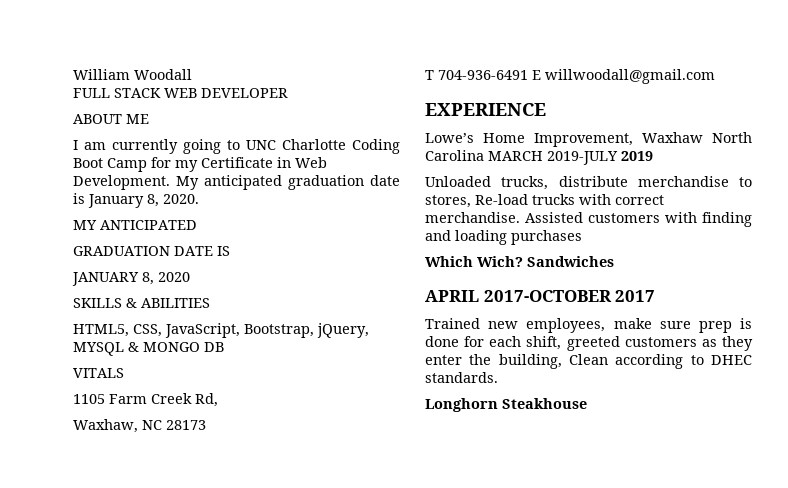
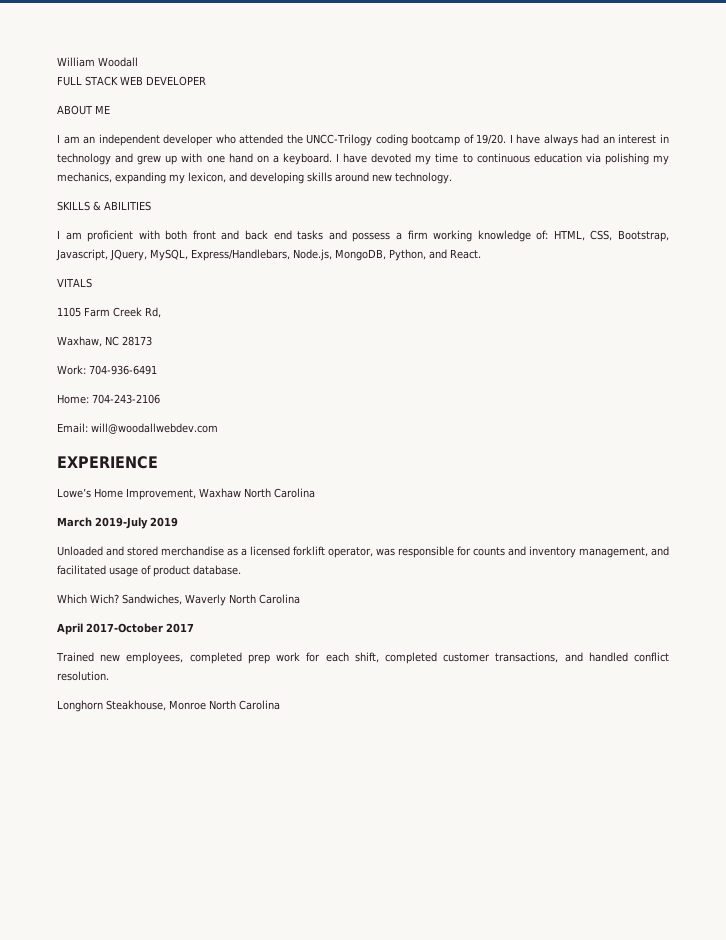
[112,139,400,154] [73,157,327,172] [73,175,400,190] [73,193,199,208] [73,220,197,230] [73,246,230,256] [72,272,190,286] [73,298,210,308] [73,323,369,338] [73,342,224,356] currently going to UNC Charlotte Coding Boot Camp for my Certificate in Web Development. My anticipated graduation date is January 8, 2020. // MY ANTICIPATED // GRADUATION DATE IS // JANUARY 8, 2020 // SKILLS & ABILITIES // HTML5, CSS, JavaScript, Bootstrap, jQuery, MYSQL & MONGO DB -> [83,134,669,146] [57,153,670,165] [57,172,452,184] [57,201,151,211] [57,230,669,242] [56,249,481,261] an independent developer who attended the UNCC-Trilogy coding bootcamp of 19/20. I have always had an interest in technology and grew up with one hand on a keyboard. I have devoted my time to continuous education via polishing my mechanics, expanding my lexicon, and developing skills around new technology. // SKILLS & ABILITIES // I am proficient with both front and back end tasks and possess a firm working knowledge of: HTML, CSS, Bootstrap, Javascript, JQuery, MySQL, Express/Handlebars, Node.js, MongoDB, Python, and React.
[425,70,434,80] T -> [57,365,86,375] Work:
[532,69,715,84] E willwoodall@gmail.com -> [57,394,160,404] [57,423,218,434] // Home: 704-243-2106 // Email: will@woodallwebdev.com
[488,151,618,165] MARCH 2019-JULY -> [57,517,148,529] // March 2019-July
[501,176,752,190] [425,194,664,208] [425,212,752,227] [425,230,582,245] [425,256,614,267] [425,290,656,302] [425,318,752,333] [425,336,753,351] [425,354,752,369] [425,372,498,383] [425,398,587,412] trucks, distribute merchandise to stores, Re-load trucks with correct merchandise. Assisted customers with finding and loading purchases // Which Wich? Sandwiches // APRIL 2017-OCTOBER 2017 // Trained new employees, make sure prep is done for each shift, greeted customers as they enter the building, Clean according to DHEC standards. // Longhorn Steakhouse -> [106,546,669,558] [57,565,241,577] [57,594,300,606] [57,623,194,635] [56,652,669,664] [57,671,109,681] [57,700,280,712] and stored merchandise as a licensed forklift operator, was responsible for counts and inventory management, and facilitated usage of product database. // Which Wich? Sandwiches, Waverly North Carolina // April 2017-October 2017 // Trained new employees, completed prep work for each shift, completed customer transactions, and handled conflict resolution. // Longhorn Steakhouse, Monroe North Carolina

